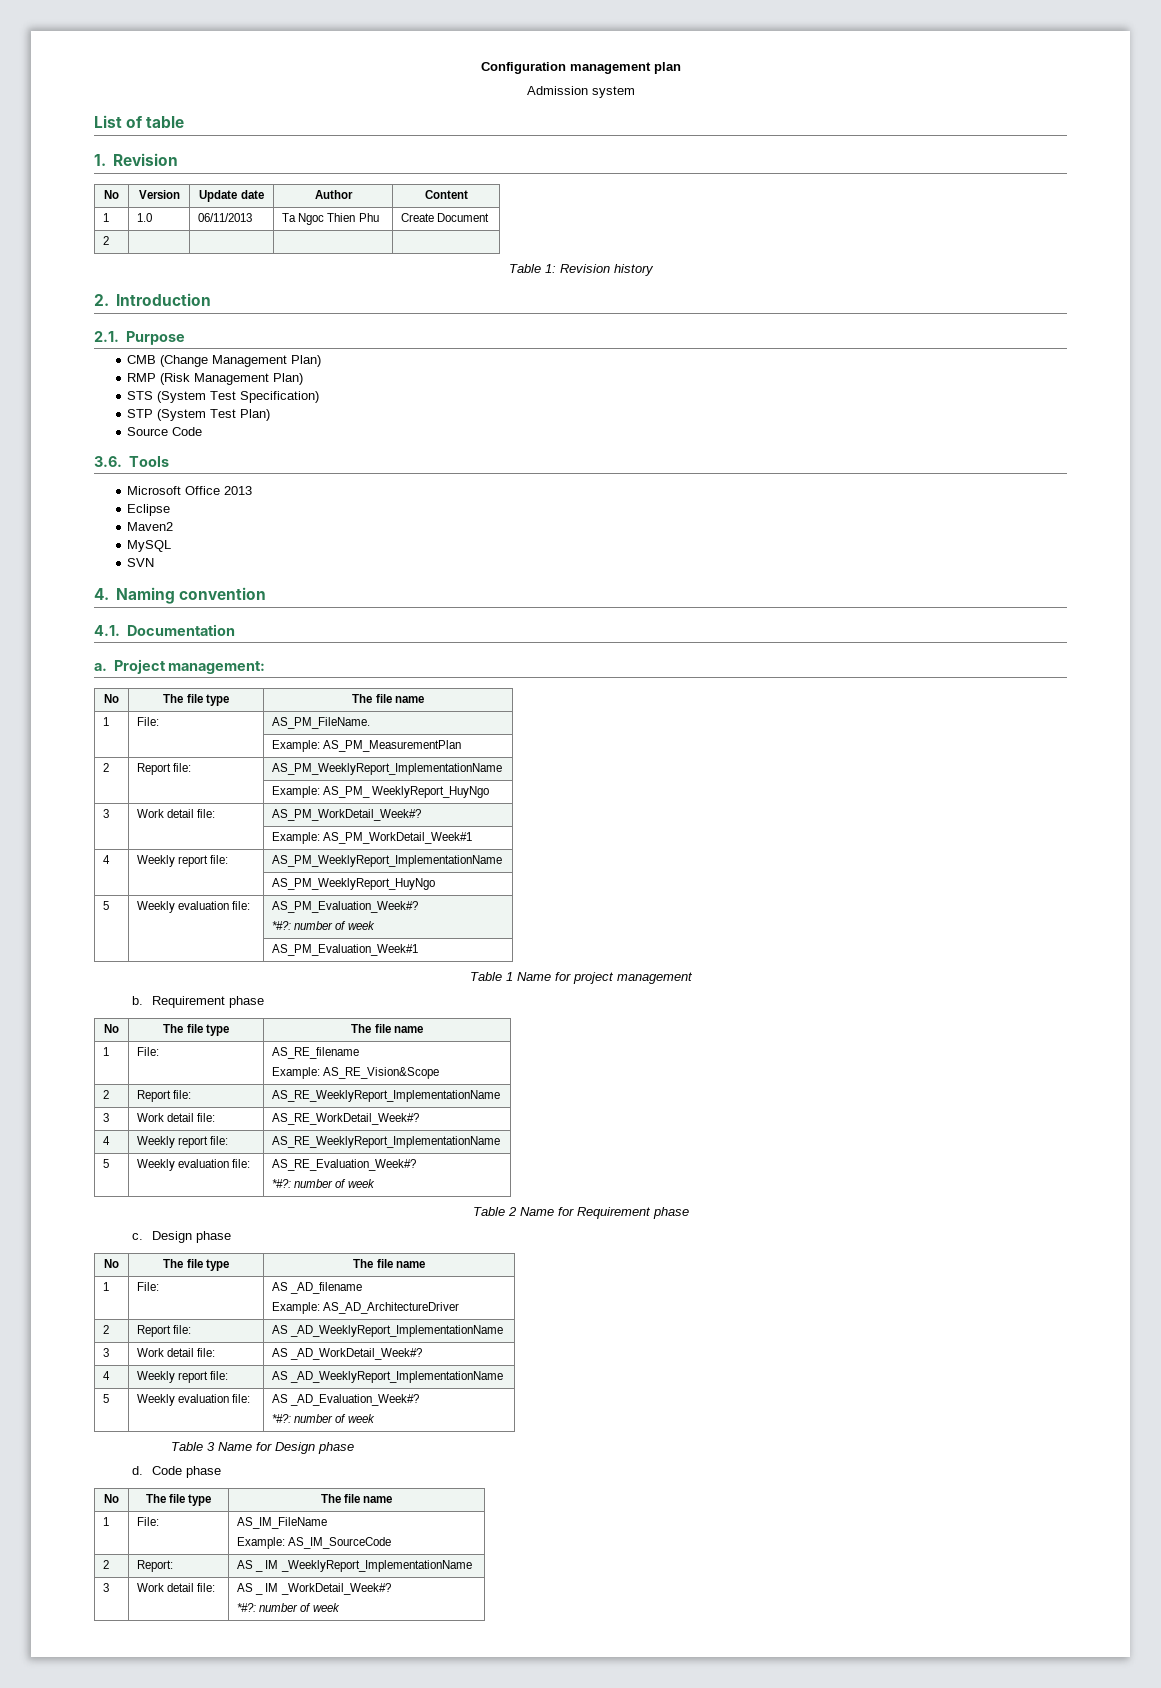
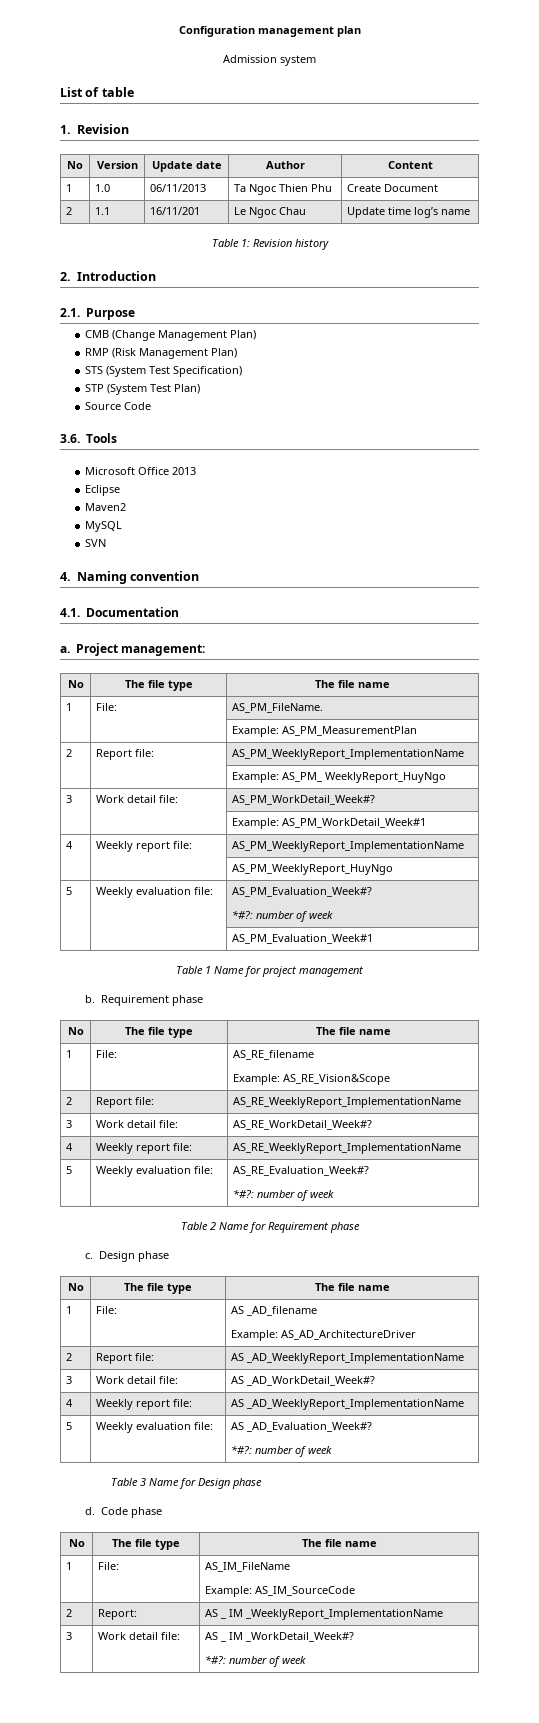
(110, 240) | | | -> [95,207,111,215] [150,207,201,215] [234,207,307,218] [347,207,471,218] 1.1 | 16/11/201 | Le Ngoc Chau | Update time log’s name

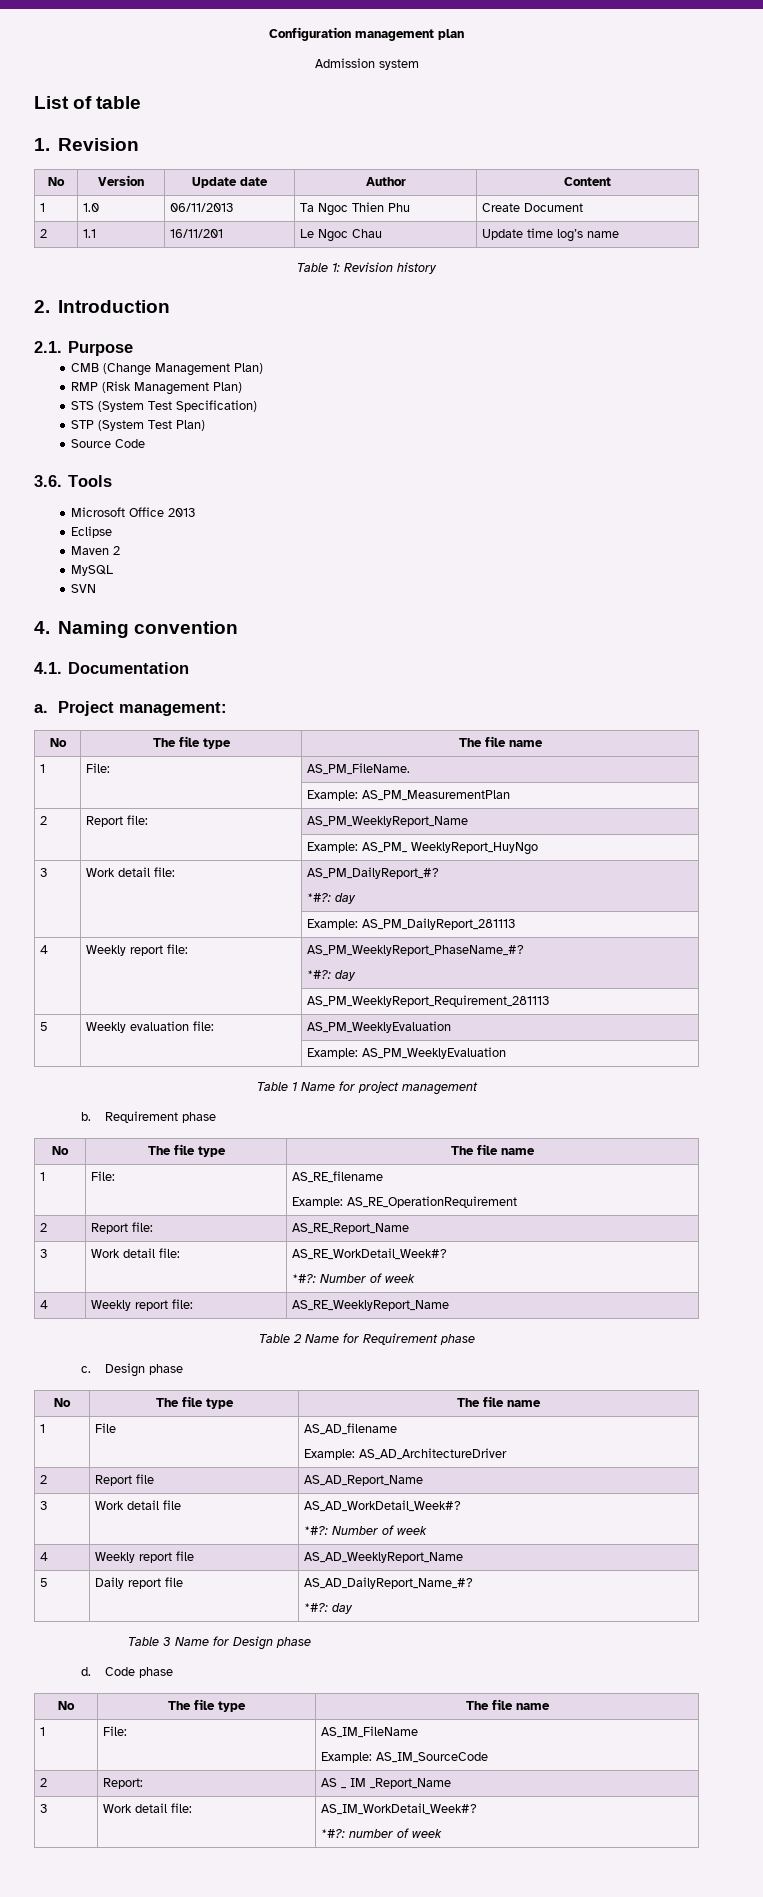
[84,503,126,511] Maven2 -> [71,546,121,555] Maven 2
[232,749,465,760] AS_PM_WeeklyReport_ImplementationName -> [307,816,469,827] AS_PM_WeeklyReport_Name
[232,795,376,805] [232,818,427,829] [66,841,74,849] [96,841,193,852] [232,841,465,852] [232,864,394,875] [66,887,73,895] [96,887,214,898] [232,887,373,897] [232,910,334,922] [232,934,374,944] AS_PM_WorkDetail_Week#? // | | Example: AS_PM_WorkDetail_Week#1 // 4 | Weekly report file: | AS_PM_WeeklyReport_ImplementationName // | | AS_PM_WeeklyReport_HuyNgo // 5 | Weekly evaluation file: | AS_PM_Evaluation_Week#? // *#?: number of week // | | AS_PM_Evaluation_Week#1 -> [307,867,440,879] [307,893,357,904] [307,918,516,930] [40,945,49,954] [86,944,189,956] [307,945,525,956] [307,970,357,981] [307,995,550,1007] [40,1022,49,1031] [86,1021,215,1033] [307,1021,452,1033] [307,1047,507,1059] AS_PM_DailyReport_#? // *#?: day // | | Example: AS_PM_DailyReport_281113 // 4 | Weekly report file: | AS_PM_WeeklyReport_PhaseName_#? // *#?: day // | | AS_PM_WeeklyReport_Requirement_281113 // 5 | Weekly evaluation file: | AS_PM_WeeklyEvaluation // | | Example: AS_PM_WeeklyEvaluation
[283,1074,391,1085] [66,1097,73,1105] [96,1097,155,1108] [233,1097,462,1108] AS_RE_Vision&Scope // 2 | Report file: | AS_RE_WeeklyReport_ImplementationName -> [347,1196,518,1208] [40,1223,48,1232] [91,1222,154,1234] [292,1223,410,1234] AS_RE_OperationRequirement // 2 | Report file: | AS_RE_Report_Name
[66,1143,74,1151] [96,1143,193,1154] [233,1143,462,1154] [66,1166,73,1174] [96,1166,214,1177] [233,1166,370,1176] [233,1189,335,1201] // 4 | Weekly report file: | AS_RE_WeeklyReport_ImplementationName // 5 | Weekly evaluation file: | AS_RE_Evaluation_Week#? // *#?: number of week -> [292,1273,416,1283] [40,1300,49,1309] [91,1299,194,1311] [292,1300,450,1311] // *#?: Number of week // 4 | Weekly report file: | AS_RE_WeeklyReport_Name
[96,1306,118,1314] [231,1306,318,1316] File: | AS _AD_filename -> [95,1423,117,1433] [304,1423,398,1435] File | AS_AD_filename
[135,1353,155,1361] [231,1353,465,1364] [66,1376,73,1384] [96,1376,179,1384] [231,1376,376,1386] [66,1399,74,1407] [96,1399,193,1410] [231,1399,465,1410] [66,1422,73,1430] [96,1422,214,1433] [231,1422,373,1432] [231,1445,333,1457] file: | AS _AD_WeeklyReport_ImplementationName // 3 | Work detail file: | AS _AD_WorkDetail_Week#? // 4 | Weekly report file: | AS _AD_WeeklyReport_ImplementationName // 5 | Weekly evaluation file: | AS _AD_Evaluation_Week#? // *#?: number of week -> [136,1474,155,1484] [304,1475,424,1486] [40,1501,48,1510] [95,1500,182,1510] [304,1500,462,1512] [304,1525,428,1535] [40,1552,49,1561] [95,1551,195,1563] [304,1552,464,1563] [40,1578,49,1587] [95,1577,184,1589] [304,1577,474,1589] [304,1603,354,1614] file | AS_AD_Report_Name // 3 | Work detail file | AS_AD_WorkDetail_Week#? // *#?: Number of week // 4 | Weekly report file | AS_AD_WeeklyReport_Name // 5 | Daily report file | AS_AD_DailyReport_Name_#? // *#?: day
[245,1609,444,1620] [66,1632,73,1640] [98,1632,181,1640] [205,1632,219,1640] [220,1640,227,1642] [229,1632,355,1642] _WeeklyReport_ImplementationName // 3 | Work detail file: | AS _ IM _WorkDetail_Week#? -> [370,1778,452,1789] [40,1804,48,1813] [103,1803,193,1813] [321,1803,478,1815] _Report_Name // 3 | Work detail file: | AS_IM_WorkDetail_Week#?

